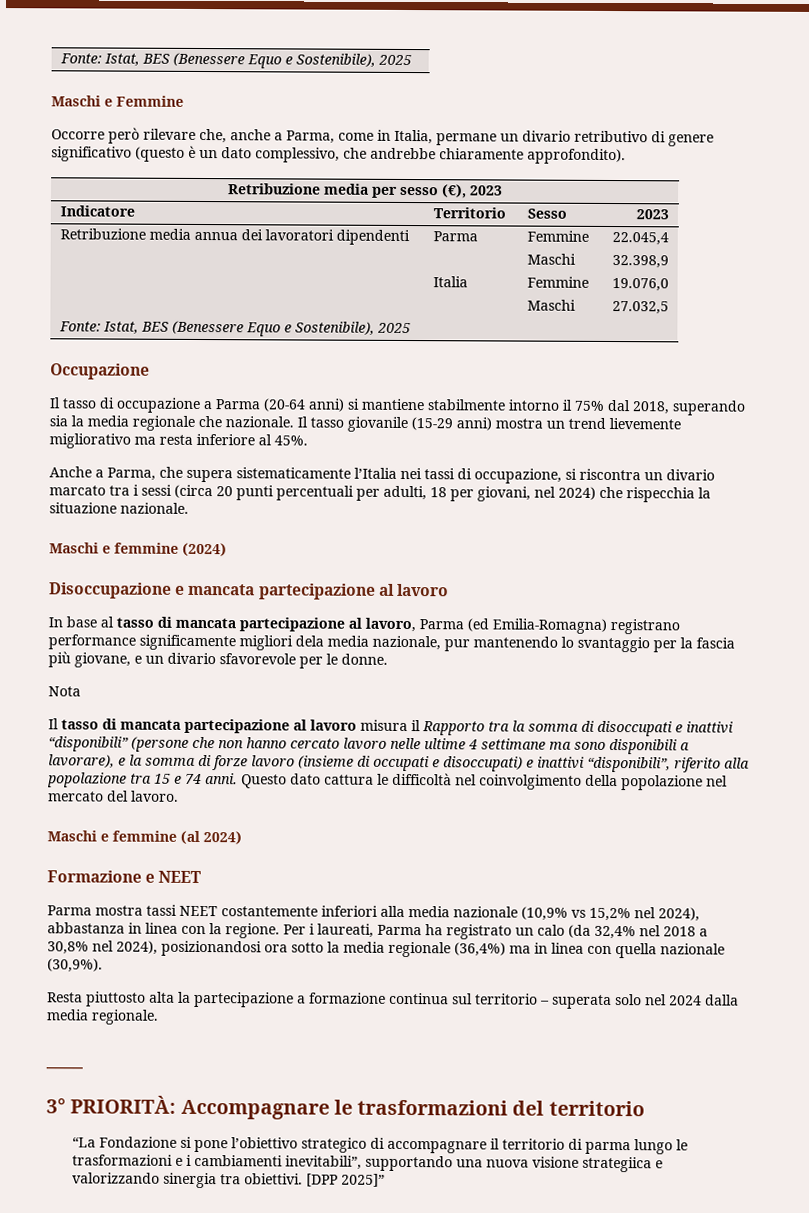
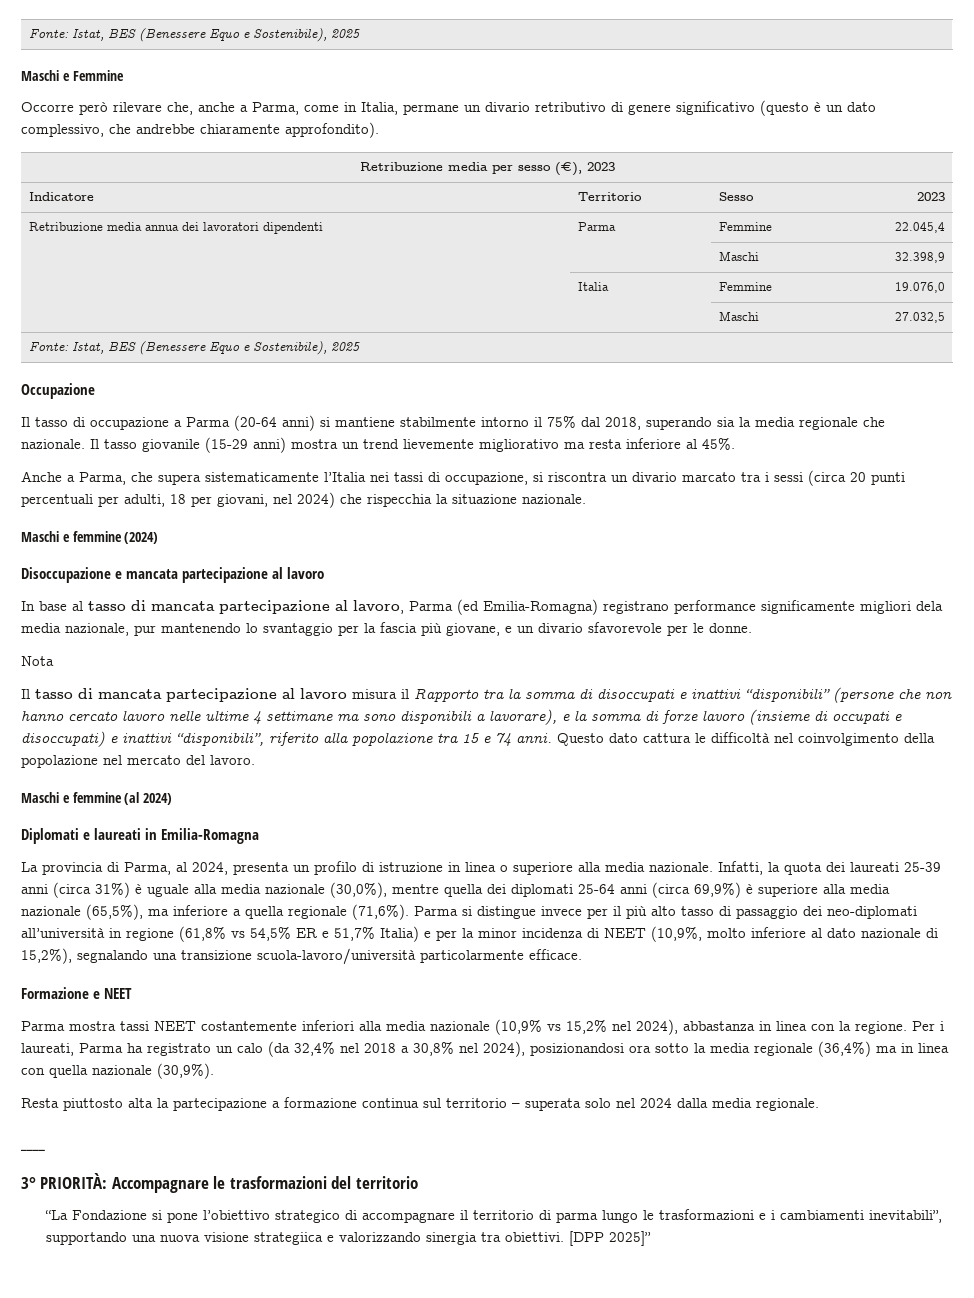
(242, 838) none -> [21,828,260,844] [21,861,941,875] [21,882,890,898] [21,904,917,920] [21,926,938,942] [21,948,582,965] // Diplomati e laureati in Emilia-Romagna // La provincia di Parma, al 2024, presenta un profilo di istruzione in linea o superiore alla media nazionale. Infatti, la quota dei laureati 25-39 anni (circa 31%) è uguale alla media nazionale (30,0%), mentre quella dei diplomati 25-64 anni (circa 69,9%) è superiore alla media nazionale (65,5%), ma inferiore a quella regionale (71,6%). Parma si distingue invece per il più alto tasso di passaggio dei neo-diplomati all’università in regione (61,8% vs 54,5% ER e 51,7% Italia) e per la minor incidenza di NEET (10,9%, molto inferiore al dato nazionale di 15,2%), segnalando una transizione scuola-lavoro/università particolarmente efficace.

